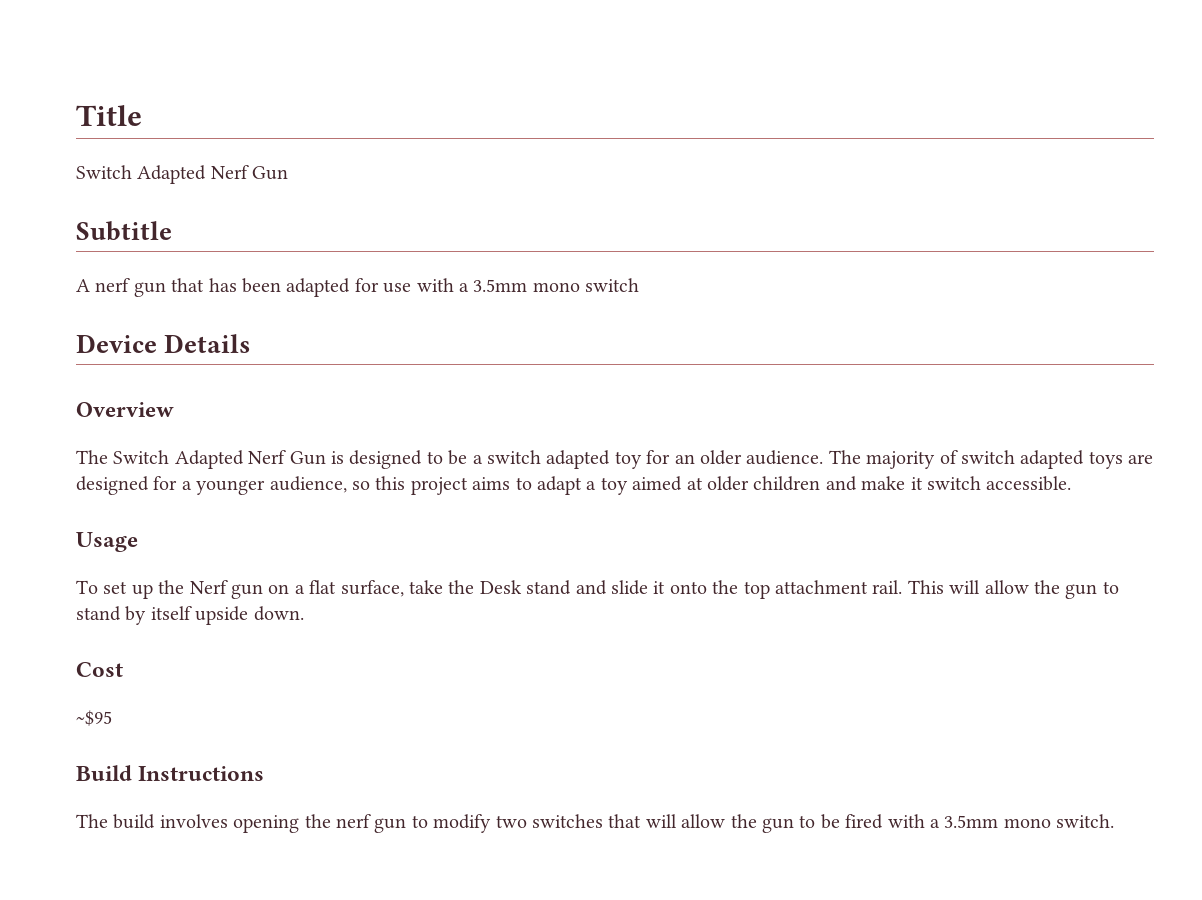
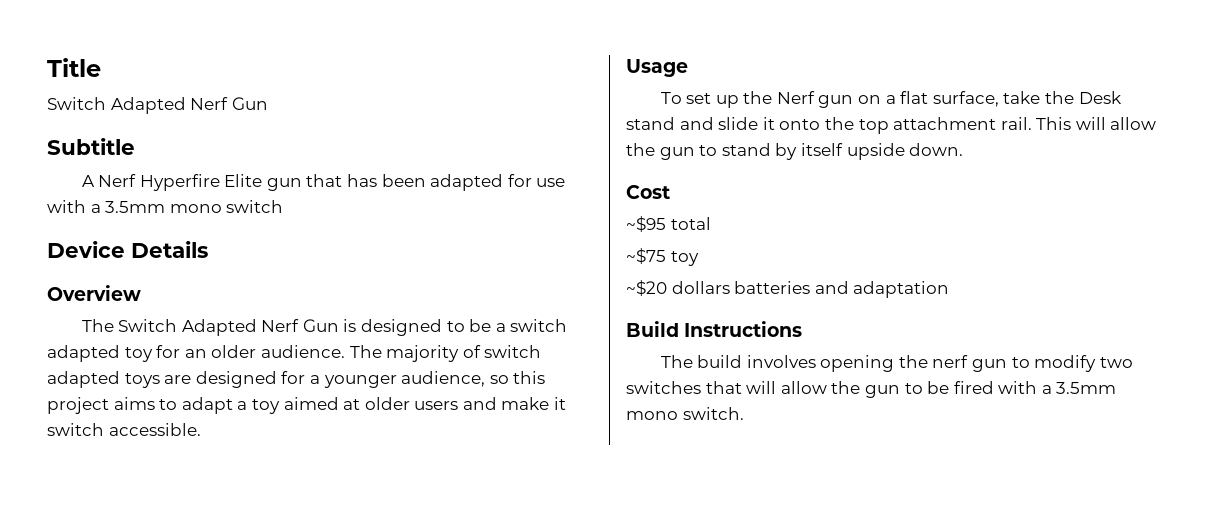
[95,278,131,292] nerf -> [98,174,263,191] Nerf Hyperfire Elite
[753,476,821,491] children -> [414,401,459,410] users
(112, 718) none -> [670,217,711,230] [626,248,699,266] [626,280,950,298] total // ~$75 toy // ~$20 dollars batteries and adaptation

